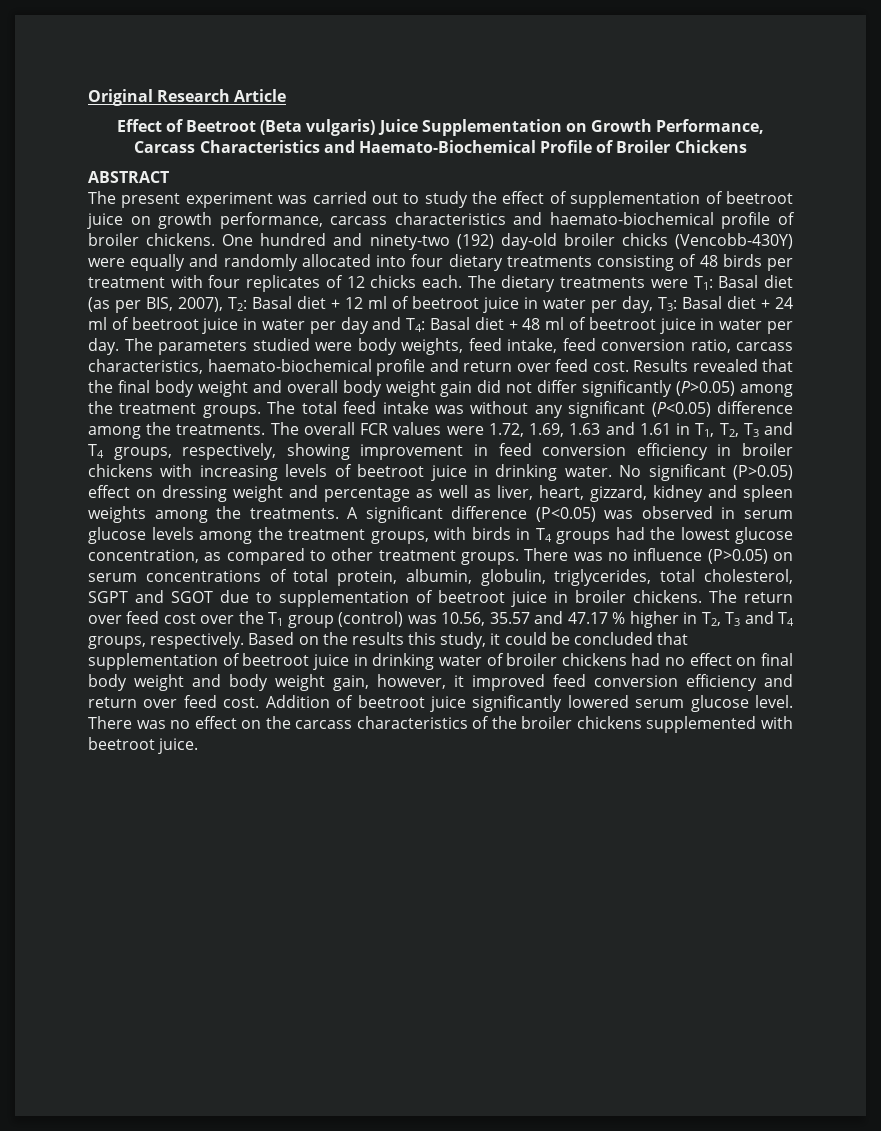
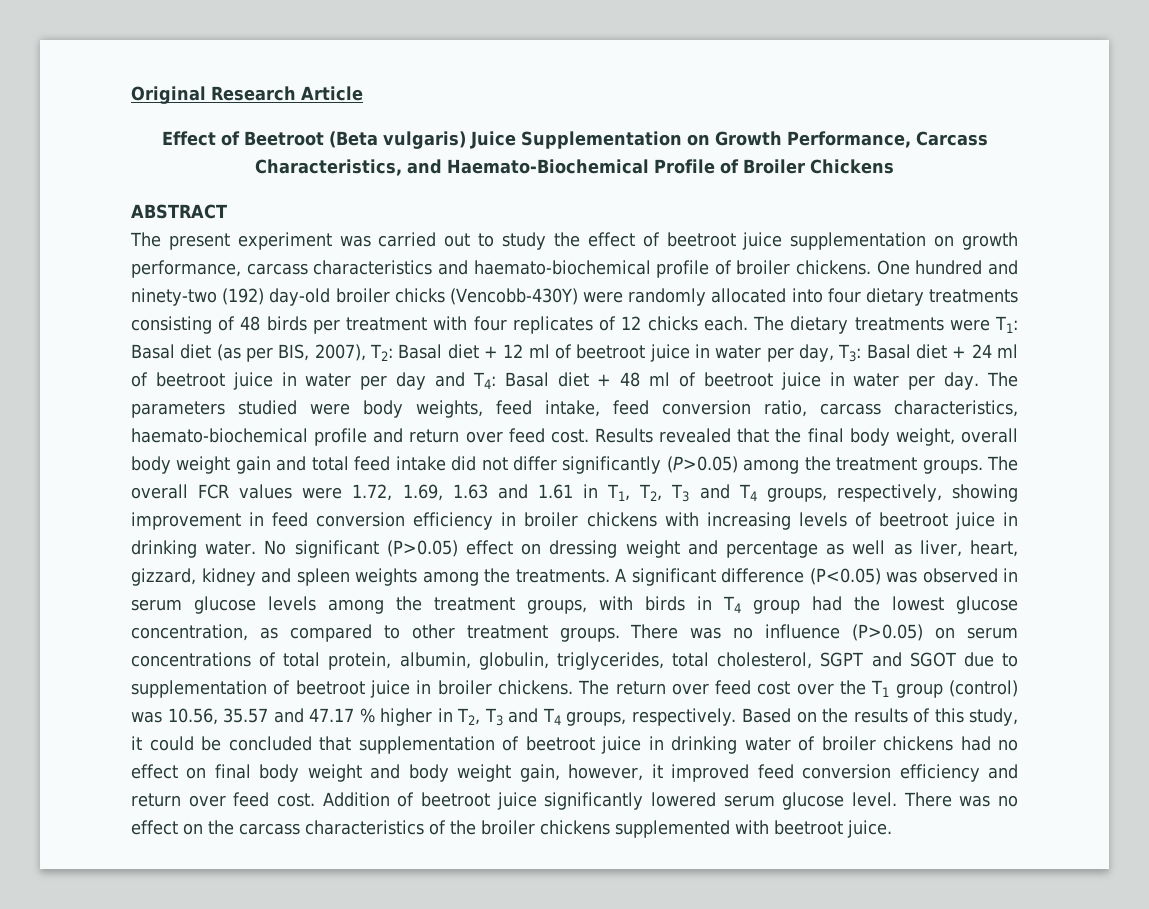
[199,140,320,153] Characteristics -> [255,159,402,176] Characteristics,
[570,191,793,208] [87,213,123,229] supplementation of beetroot juice -> [666,232,927,250] beetroot juice supplementation
[130,254,219,271] equally and -> (623, 297) none
[197,380,282,397] weight and -> [895,428,955,446] weight,
(473, 389) none -> [276,456,446,471] and total feed intake
[301,401,793,418] [88,422,299,439] total feed intake was without any significant (P<0.05) difference among the treatments. The -> (1018, 463) none
[556,531,610,544] groups -> [753,599,800,614] group
(404, 638) none -> [912,708,930,723] of

